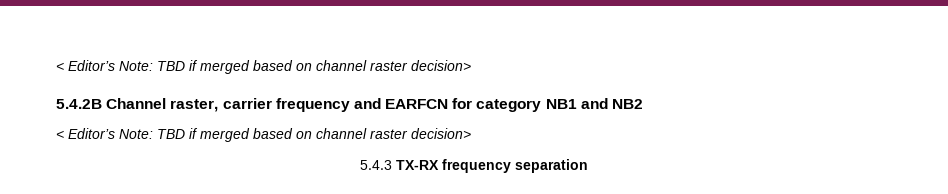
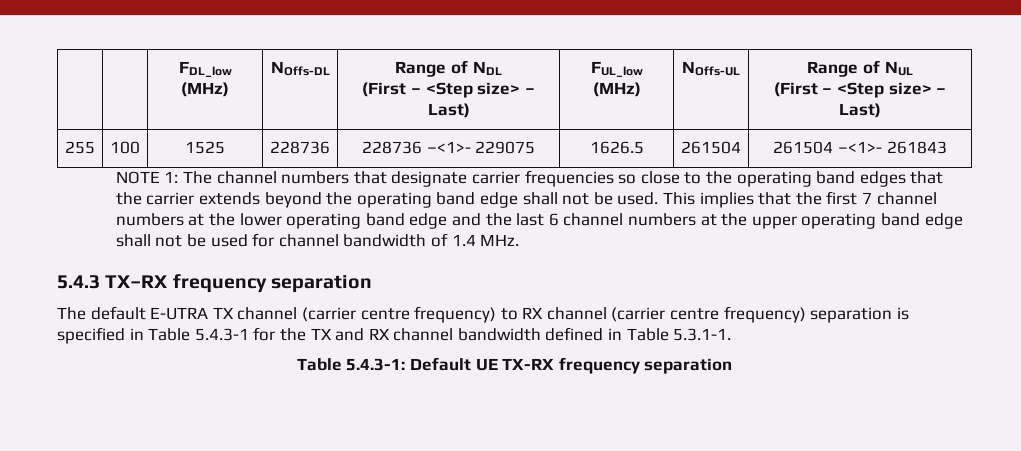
[56,60,471,74] [56,98,644,112] [56,128,471,142] [360,160,392,170] < Editor’s Note: TBD if merged based on channel raster decision> // 5.4.2B Channel raster, carrier frequency and EARFCN for category NB1 and NB2 // < Editor’s Note: TBD if merged based on channel raster decision> // 5.4.3 -> [178,61,232,77] [181,82,229,97] [270,61,330,76] [395,60,502,77] [362,82,535,98] [427,103,470,118] [590,61,643,77] [592,82,641,97] [682,61,740,76] [807,60,913,77] [773,82,947,98] [839,103,881,118] [65,141,95,154] [110,141,140,154] [185,141,225,154] [270,141,330,154] [361,141,536,154] [589,141,644,154] [681,141,741,154] [773,141,947,154] [115,170,944,187] [115,191,937,208] [115,213,963,229] [115,233,520,247] [57,274,372,293] [57,306,909,323] [57,327,732,344] [296,357,498,371] | | FDL_low (MHz) | NOffs-DL | Range of NDL // (First – <Step size> – Last) | FUL_low (MHz) | NOffs-UL | Range of NUL // (First – <Step size> – Last) // 255 | 100 | 1525 | 228736 | 228736 –<1>- 229075 | 1626.5 | 261504 | 261504 –<1>- 261843 // NOTE 1: The channel numbers that designate carrier frequencies so close to the operating band edges that the carrier extends beyond the operating band edge shall not be used. This implies that the first 7 channel numbers at the lower operating band edge and the last 6 channel numbers at the upper operating band edge shall not be used for channel bandwidth of 1.4 MHz. // 5.4.3 TX–RX frequency separation // The default E-UTRA TX channel (carrier centre frequency) to RX channel (carrier centre frequency) separation is specified in Table 5.4.3-1 for the TX and RX channel bandwidth defined in Table 5.3.1-1. // Table 5.4.3-1: Default UE

